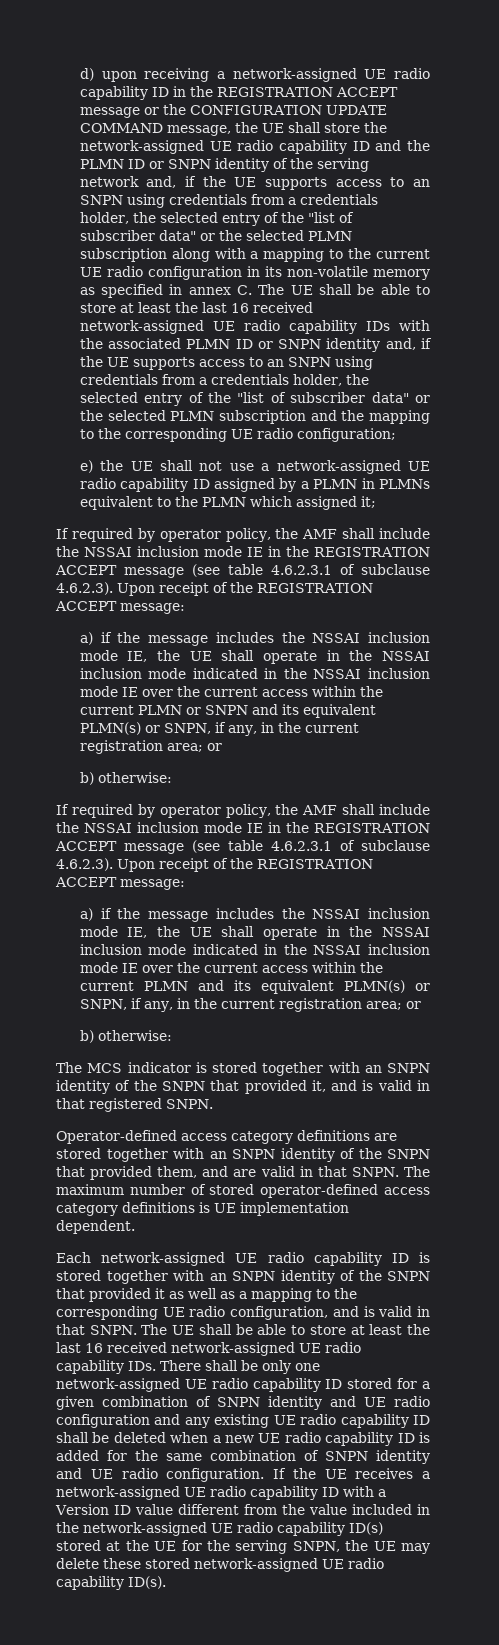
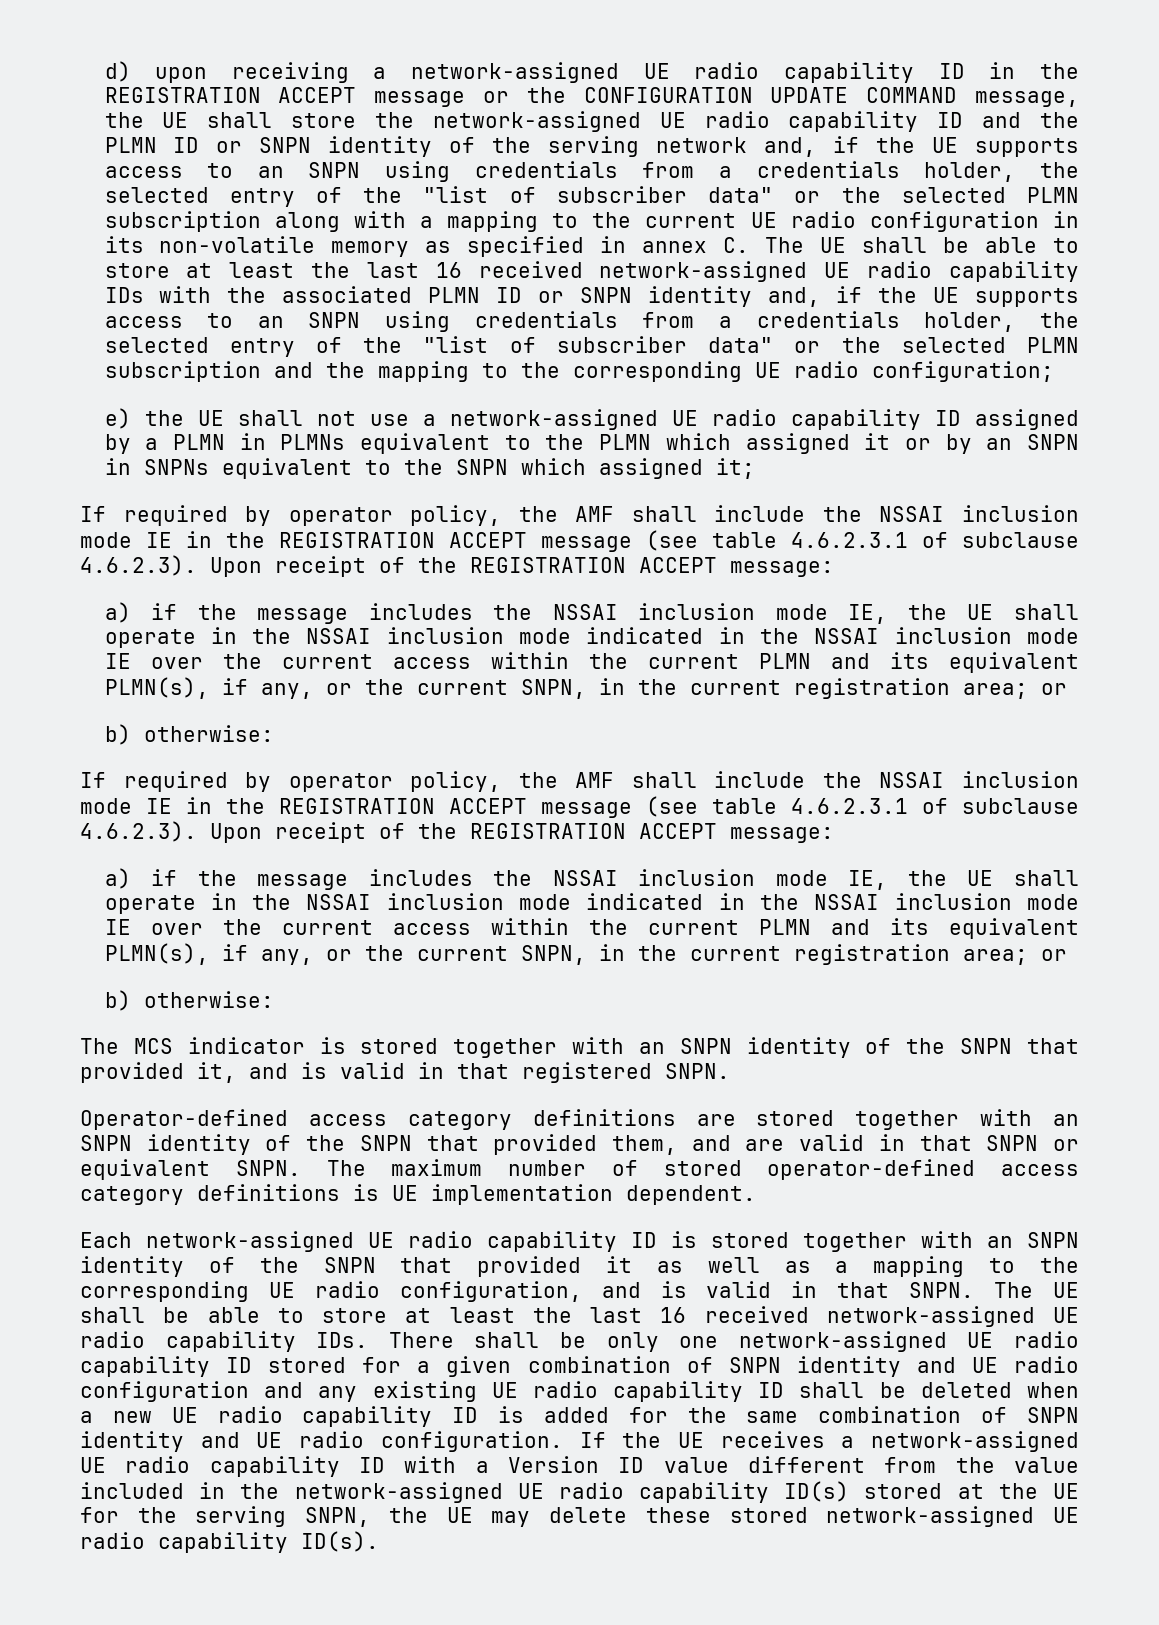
(357, 503) none -> [864,433,1080,454] [104,458,703,479] it or by an SNPN in SNPNs equivalent to the SNPN which assigned
[185,704,376,718] [79,722,257,736] or SNPN and its equivalent PLMN(s) or SNPN, if any, -> [830,652,1079,673] [104,677,586,699] and its equivalent PLMN(s), if any, or the current SNPN,
[343,980,430,993] [79,998,173,1012] PLMN(s) or SNPN, if any, -> [104,943,586,965] PLMN(s), if any, or the current SNPN,
(347, 1171) none -> [986,1135,1079,1151] [80,1159,210,1180] SNPN or equivalent

